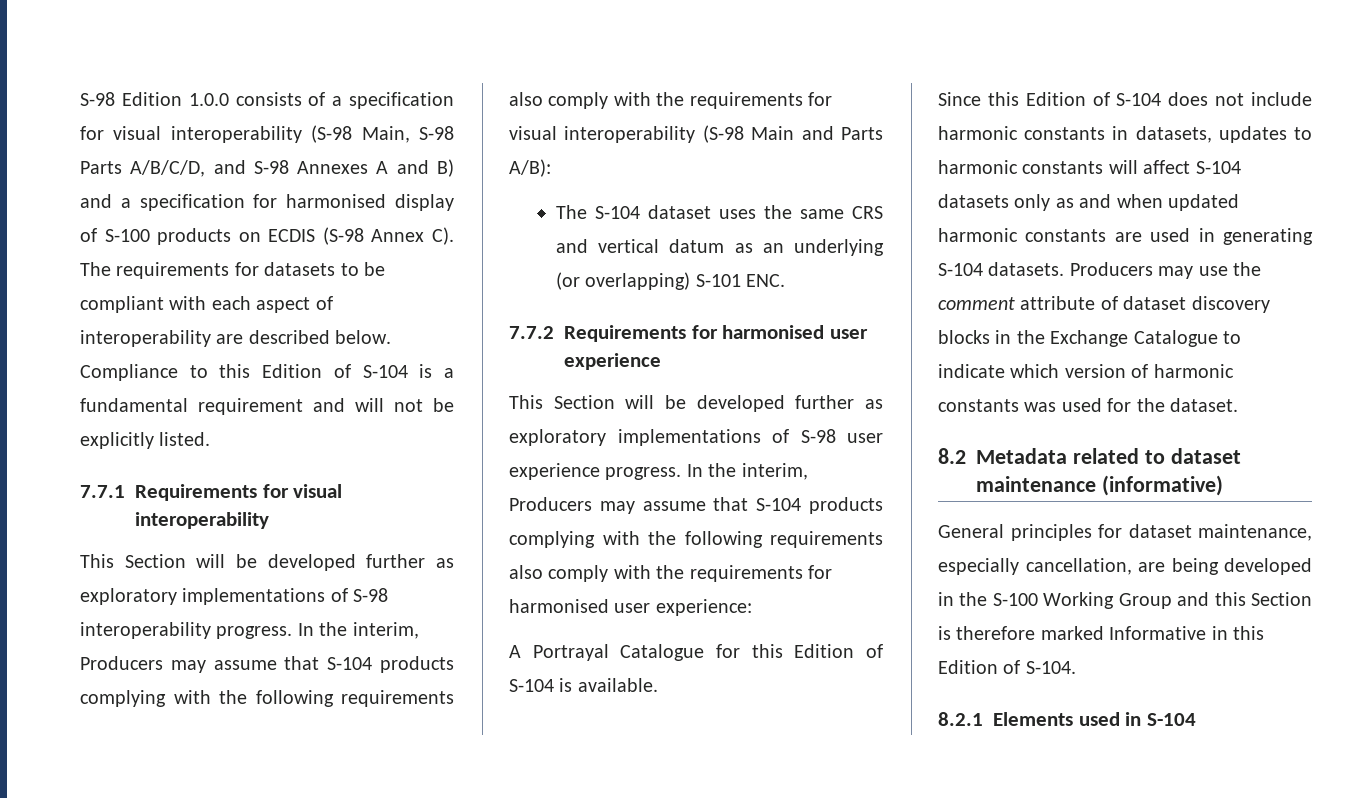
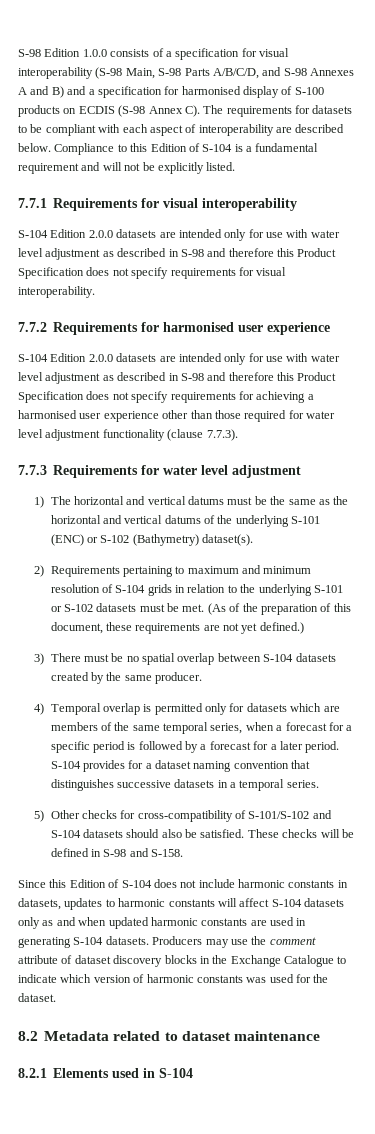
[80,554,454,571] [80,588,389,605] [80,622,419,639] [80,656,455,673] [80,690,454,707] [509,92,832,109] [509,125,883,143] [509,159,551,177] [556,205,884,219] [556,239,884,256] [556,272,786,290] This Section will be developed further as exploratory implementations of S-98 interoperability progress. In the interim, Producers may assume that S-104 products complying with the following requirements also comply with the requirements for visual interoperability (S-98 Main and Parts A/B): // The S-104 dataset uses the same CRS and vertical datum as an underlying (or overlapping) S-101 ENC. -> [18,229,340,241] [18,248,337,260] [18,267,287,279] [18,286,95,298] S-104 Edition 2.0.0 datasets are intended only for use with water level adjustment as described in S-98 and therefore this Product Specification does not specify requirements for visual interoperability.
[509,395,883,412] [509,429,883,446] [509,463,808,480] [509,497,883,514] [509,531,883,548] [509,565,832,582] [509,599,752,616] [509,644,883,661] [509,678,658,692] This Section will be developed further as exploratory implementations of S-98 user experience progress. In the interim, Producers may assume that S-104 products complying with the following requirements also comply with the requirements for harmonised user experience: // A Portrayal Catalogue for this Edition of S-104 is available. -> [18,353,340,365] [18,372,337,384] [18,391,314,403] [18,410,335,422] [18,429,238,441] [18,465,302,478] [34,496,349,508] [50,515,321,527] [50,534,253,546] [34,565,312,577] [50,584,343,596] [50,603,351,615] [50,622,304,634] [34,653,336,665] [50,672,202,684] [34,703,340,715] [50,722,353,734] [50,741,340,753] [50,760,311,772] [50,779,319,791] [34,810,332,822] [50,829,354,838] [50,848,183,857] S-104 Edition 2.0.0 datasets are intended only for use with water level adjustment as described in S-98 and therefore this Product Specification does not specify requirements for achieving a harmonised user experience other than those required for water level adjustment functionality (clause 7.7.3). // 7.7.3 Requirements for water level adjustment // 1) The horizontal and vertical datums must be the same as the horizontal and vertical datums of the underlying S-101 (ENC) or S-102 (Bathymetry) dataset(s). // 2) Requirements pertaining to maximum and minimum resolution of S-104 grids in relation to the underlying S-101 or S-102 datasets must be met. (As of the preparation of this document, these requirements are not yet defined.) // 3) There must be no spatial overlap between S-104 datasets created by the same producer. // 4) Temporal overlap is permitted only for datasets which are members of the same temporal series, when a forecast for a specific period is followed by a forecast for a later period. S-104 provides for a dataset naming convention that distinguishes successive datasets in a temporal series. // 5) Other checks for cross-compatibility of S-101/S-102 and S-104 datasets should also be satisfied. These checks will be defined in S-98 and S-158.
[1101,475,1223,496] [938,524,1312,541] [938,558,1312,575] [938,592,1312,609] [938,626,1264,640] [938,660,1076,674] (informative) // General principles for dataset maintenance, especially cancellation, are being developed in the S-100 Working Group and this Section is therefore marked Informative in this Edition of S-104. -> (320, 1036) none

